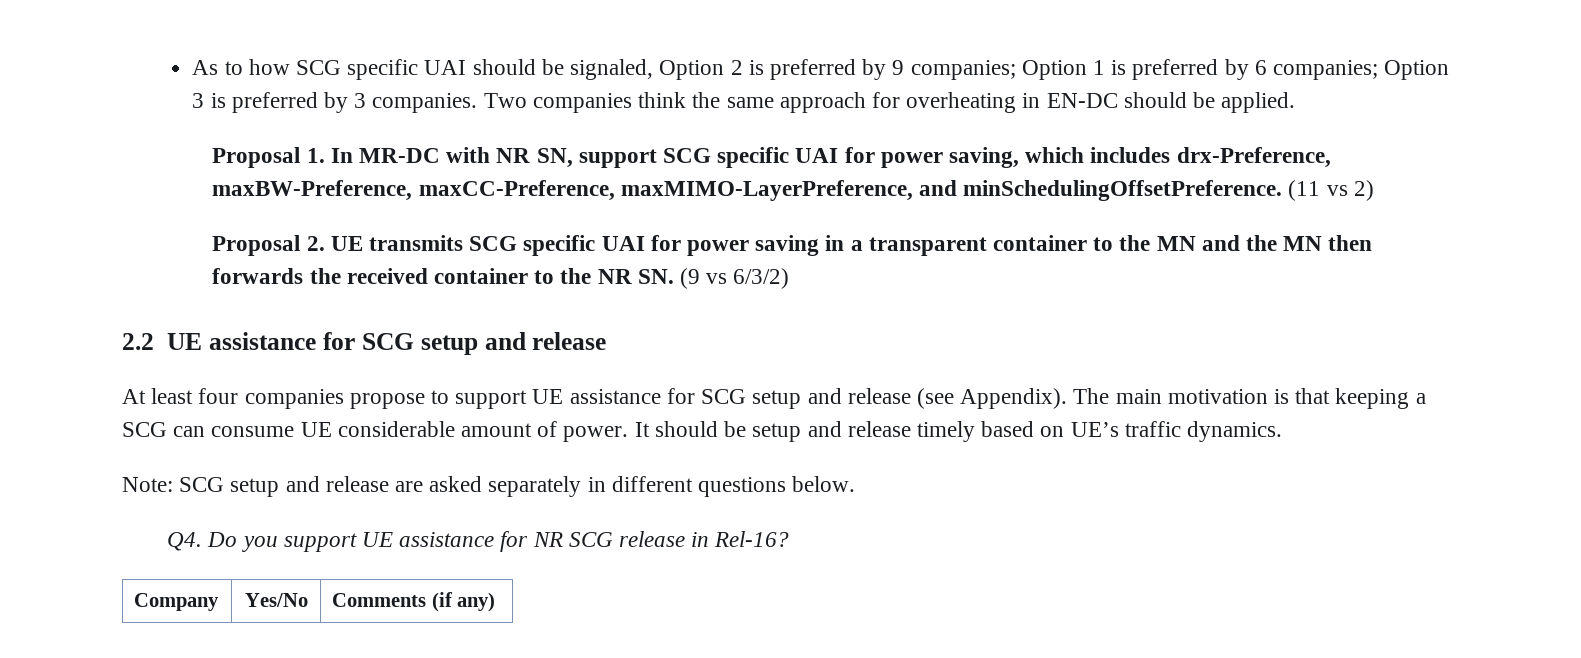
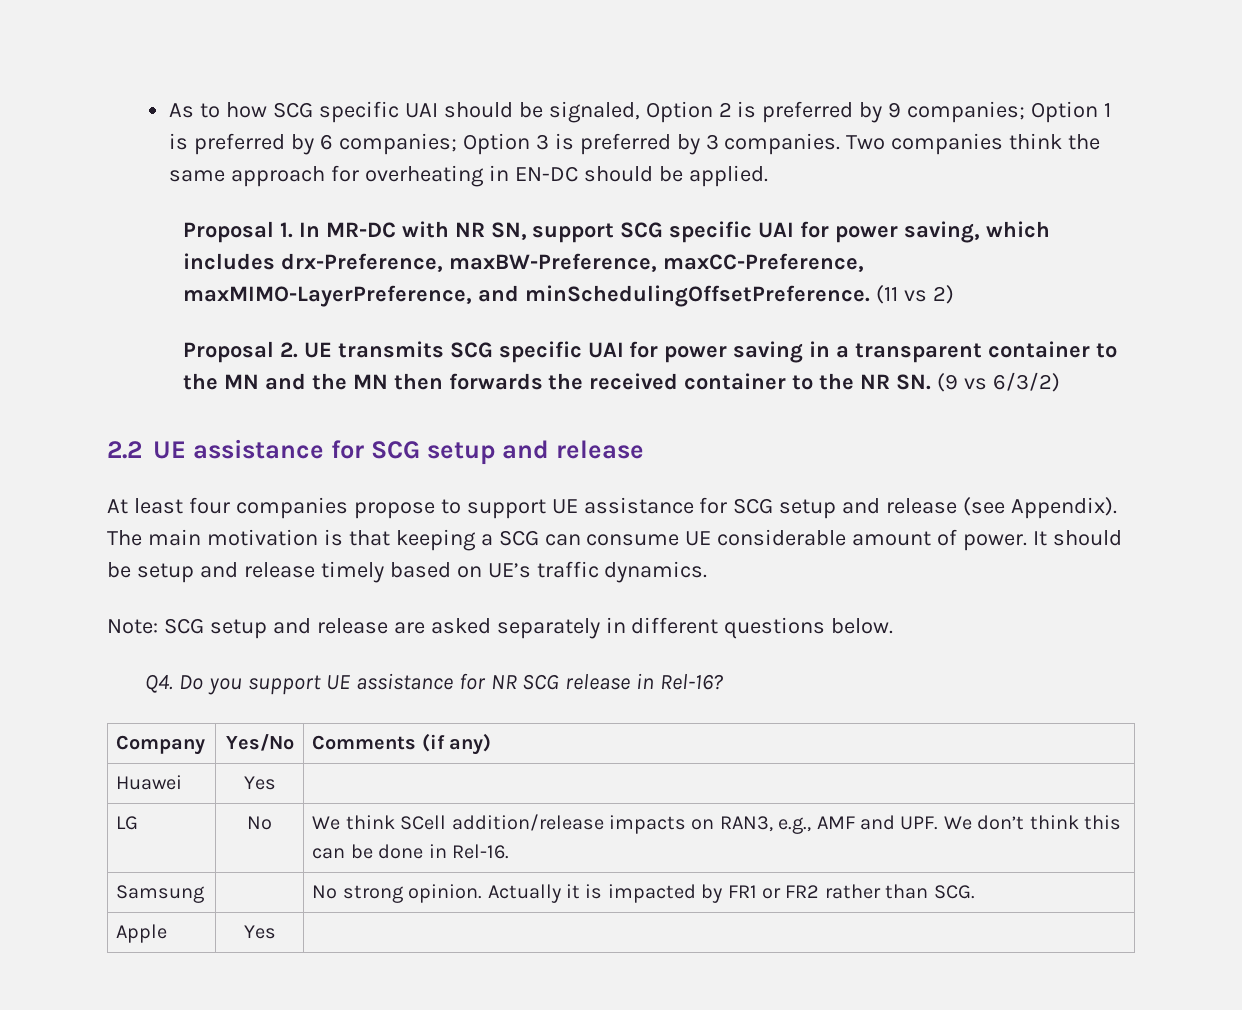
(496, 602) none -> [116,775,183,790] [243,776,276,790] [116,816,139,830] [247,816,272,830] [312,814,1121,834] [312,844,509,859] [116,885,205,903] [312,884,975,903] [116,924,168,943] [243,925,276,939] // Huawei | Yes | // LG | No | We think SCell addition/release impacts on RAN3, e.g., AMF and UPF. We don’t think this can be done in Rel-16. // Samsung | | No strong opinion. Actually it is impacted by FR1 or FR2 rather than SCG. // Apple | Yes |

